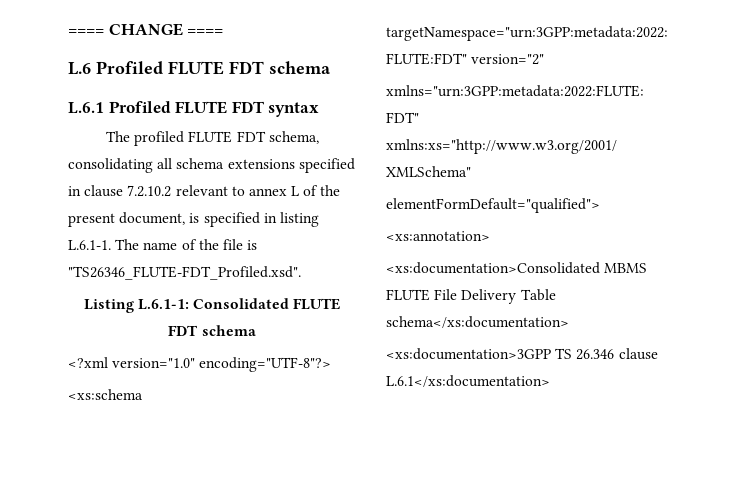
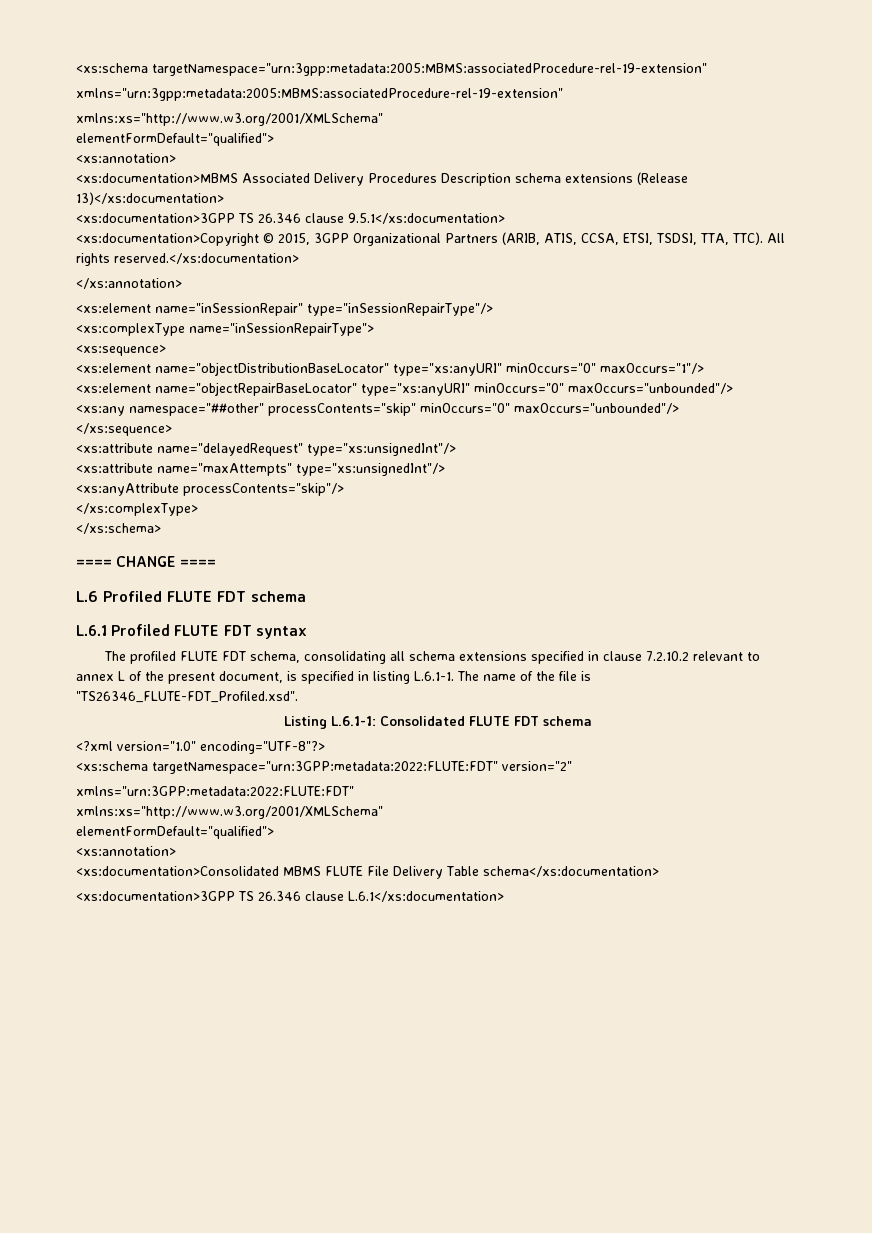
(68, 32) none -> [76,63,707,76] [76,88,563,101] [76,113,383,126] [76,133,274,146] [76,153,176,163] [76,172,688,186] [76,192,224,205] [76,213,505,224] [76,232,785,246] [76,253,299,266] [76,278,182,289] [76,303,493,316] [76,323,374,336] [76,345,166,356] [76,362,704,376] [76,382,733,396] [76,403,679,416] [76,423,172,436] [76,443,456,456] [76,463,445,476] [76,483,344,496] [76,503,198,516] [76,523,161,534] <xs:schema targetNamespace="urn:3gpp:metadata:2005:MBMS:associatedProcedure-rel-19-extension" // xmlns="urn:3gpp:metadata:2005:MBMS:associatedProcedure-rel-19-extension" // xmlns:xs="http://www.w3.org/2001/XMLSchema" // elementFormDefault="qualified"> // <xs:annotation> // <xs:documentation>MBMS Associated Delivery Procedures Description schema extensions (Release 13)</xs:documentation> // <xs:documentation>3GPP TS 26.346 clause 9.5.1</xs:documentation> // <xs:documentation>Copyright © 2015, 3GPP Organizational Partners (ARIB, ATIS, CCSA, ETSI, TSDSI, TTA, TTC). All rights reserved.</xs:documentation> // </xs:annotation> // <xs:element name="inSessionRepair" type="inSessionRepairType"/> // <xs:complexType name="inSessionRepairType"> // <xs:sequence> // <xs:element name="objectDistributionBaseLocator" type="xs:anyURI" minOccurs="0" maxOccurs="1"/> // <xs:element name="objectRepairBaseLocator" type="xs:anyURI" minOccurs="0" maxOccurs="unbounded"/> // <xs:any namespace="##other" processContents="skip" minOccurs="0" maxOccurs="unbounded"/> // </xs:sequence> // <xs:attribute name="delayedRequest" type="xs:unsignedInt"/> // <xs:attribute name="maxAttempts" type="xs:unsignedInt"/> // <xs:anyAttribute processContents="skip"/> // </xs:complexType> // </xs:schema> //

